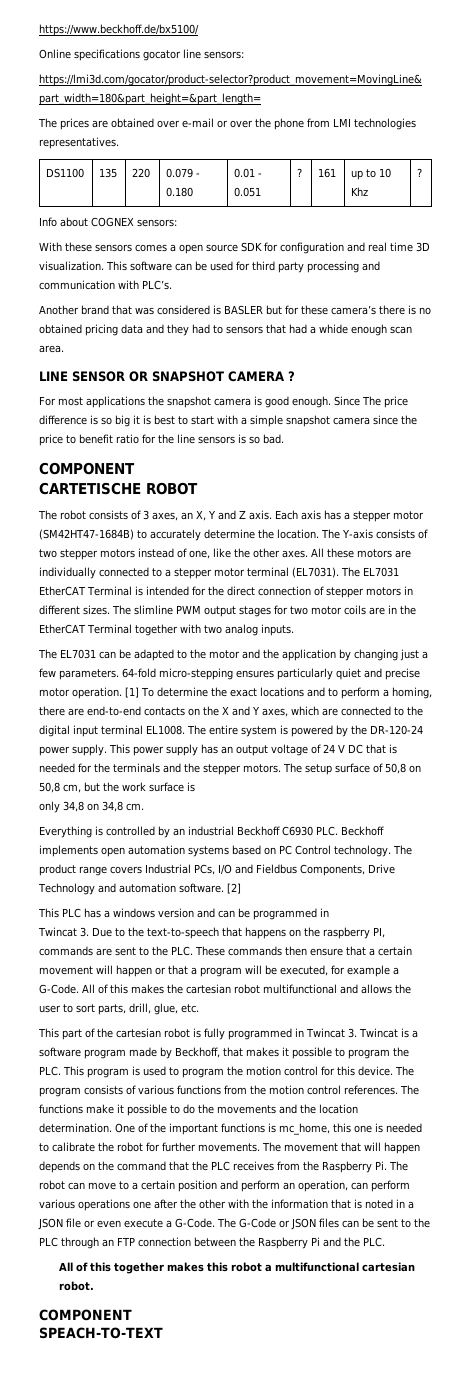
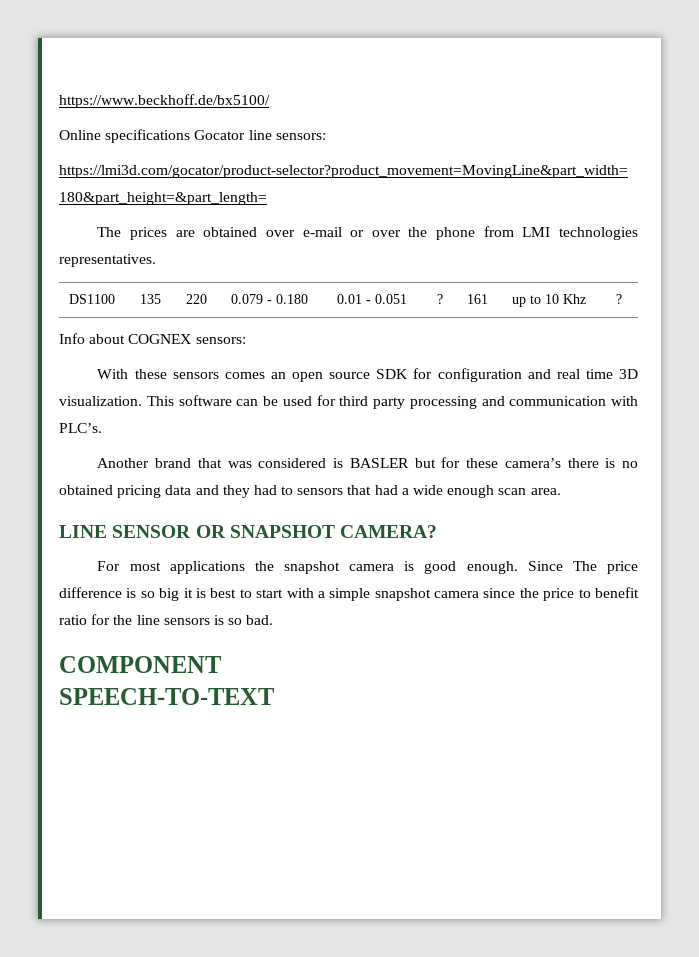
[143,50,181,61] gocator -> [194,130,246,140] Gocator
[170,244,176,252] a -> [270,372,286,379] an
[319,324,348,334] whide -> [413,485,444,495] wide
[228,371,295,382] CAMERA ? -> [340,525,438,538] CAMERA?
[39,482,198,495] [38,510,424,522] [39,529,428,541] [39,548,411,560] [39,567,399,579] [39,586,413,598] [39,605,416,617] [39,624,294,636] [38,649,428,661] [39,668,420,680] [39,687,432,699] [39,706,423,717] [39,725,423,737] [39,744,397,756] [39,763,421,775] [39,782,195,793] [39,801,144,813] [39,826,384,838] [39,845,412,857] [39,864,395,876] [38,883,241,895] [38,908,329,920] [38,927,385,939] [39,946,412,956] [39,965,399,977] [39,984,411,994] [39,1003,199,1015] [38,1028,418,1040] [39,1047,409,1059] [39,1066,414,1078] [39,1085,419,1097] [39,1104,358,1116] [39,1123,422,1135] [39,1142,420,1154] [39,1161,408,1173] [39,1180,410,1192] [39,1199,414,1211] [38,1218,430,1230] [39,1237,385,1249] [59,1262,416,1274] [59,1281,95,1291] [39,1309,132,1321] [39,1327,163,1339] CARTETISCHE ROBOT // The robot consists of 3 axes, an X, Y and Z axis. Each axis has a stepper motor (SM42HT47-1684B) to accurately determine the location. The Y-axis consists of two stepper motors instead of one, like the other axes. All these motors are individually connected to a stepper motor terminal (EL7031). The EL7031 EtherCAT Terminal is intended for the direct connection of stepper motors in different sizes. The slimline PWM output stages for two motor coils are in the EtherCAT Terminal together with two analog inputs. // The EL7031 can be adapted to the motor and the application by changing just a few parameters. 64-fold micro-stepping ensures particularly quiet and precise motor operation. [1] To determine the exact locations and to perform a homing, there are end-to-end contacts on the X and Y axes, which are connected to the digital input terminal EL1008. The entire system is powered by the DR-120-24 power supply. This power supply has an output voltage of 24 V DC that is needed for the terminals and the stepper motors. The setup surface of 50,8 on 50,8 cm, but the work surface is // only 34,8 on 34,8 cm. // Everything is controlled by an industrial Beckhoff C6930 PLC. Beckhoff implements open automation systems based on PC Control technology. The product range covers Industrial PCs, I/O and Fieldbus Components, Drive Technology and automation software. [2] // This PLC has a windows version and can be programmed in // Twincat 3. Due to the text-to-speech that happens on the raspberry PI, commands are sent to the PLC. These commands then ensure that a certain movement will happen or that a program will be executed, for example a G-Code. All of this makes the cartesian robot multifunctional and allows the user to sort parts, drill, glue, etc. // This part of the cartesian robot is fully programmed in Twincat 3. Twincat is a software program made by Beckhoff, that makes it possible to program the PLC. This program is used to program the motion control for this device. The program consists of various functions from the motion control references. The functions make it possible to do the movements and the location determination. One of the important functions is mc_home, this one is needed to calibrate the robot for further movements. The movement that will happen depends on the command that the PLC receives from the Raspberry Pi. The robot can move to a certain position and perform an operation, can perform various operations one after the other with the information that is noted in a JSON file or even execute a G-Code. The G-Code or JSON files can be sent to the PLC through an FTP connection between the Raspberry Pi and the PLC. // All of this together makes this robot a multifunctional cartesian robot. // COMPONENT // SPEACH-TO-TEXT -> [59,688,274,705] SPEECH-TO-TEXT

